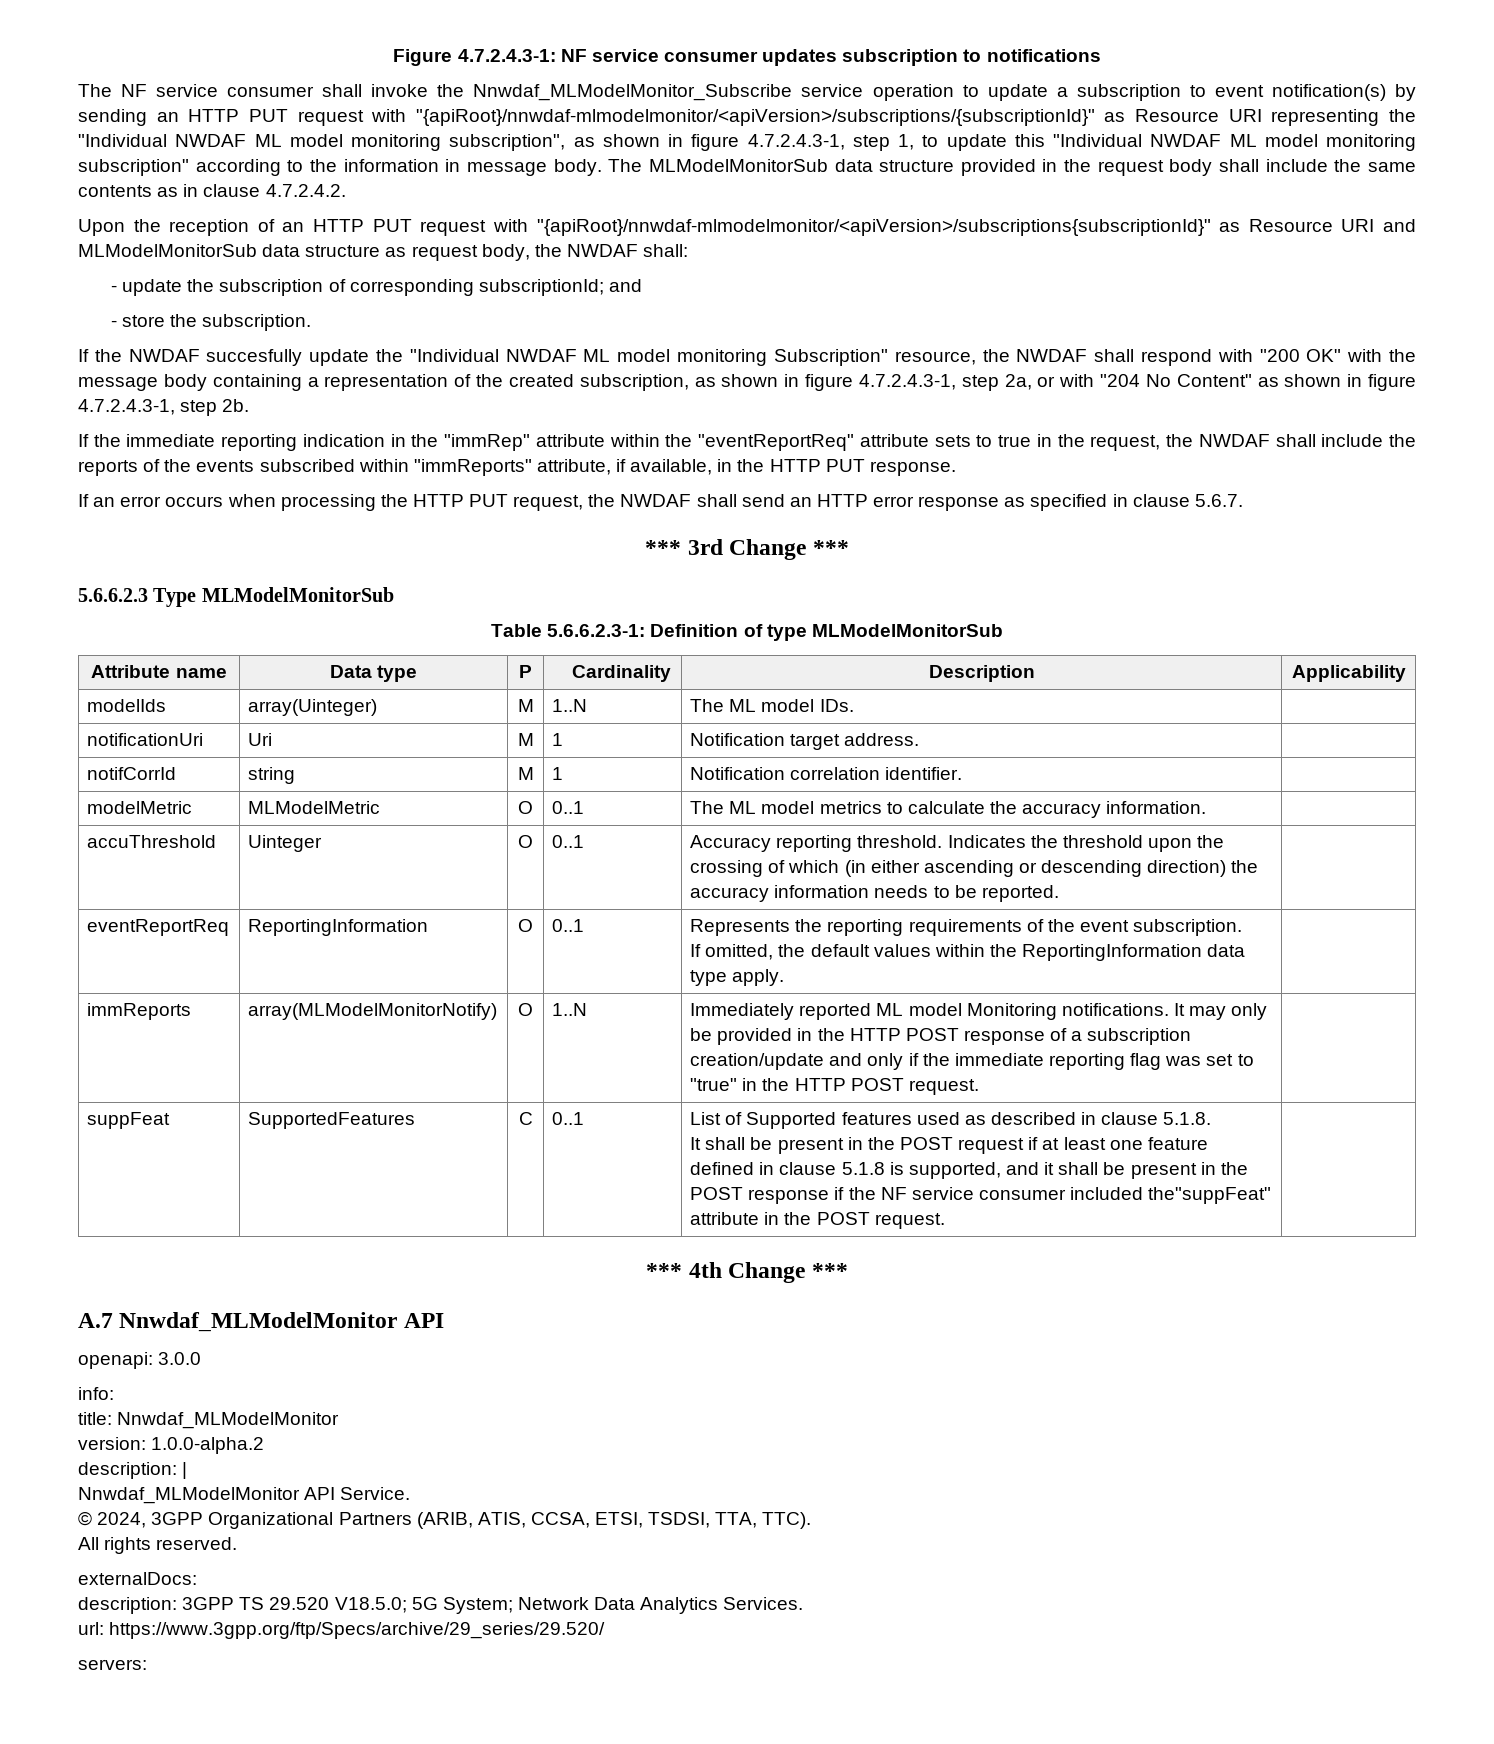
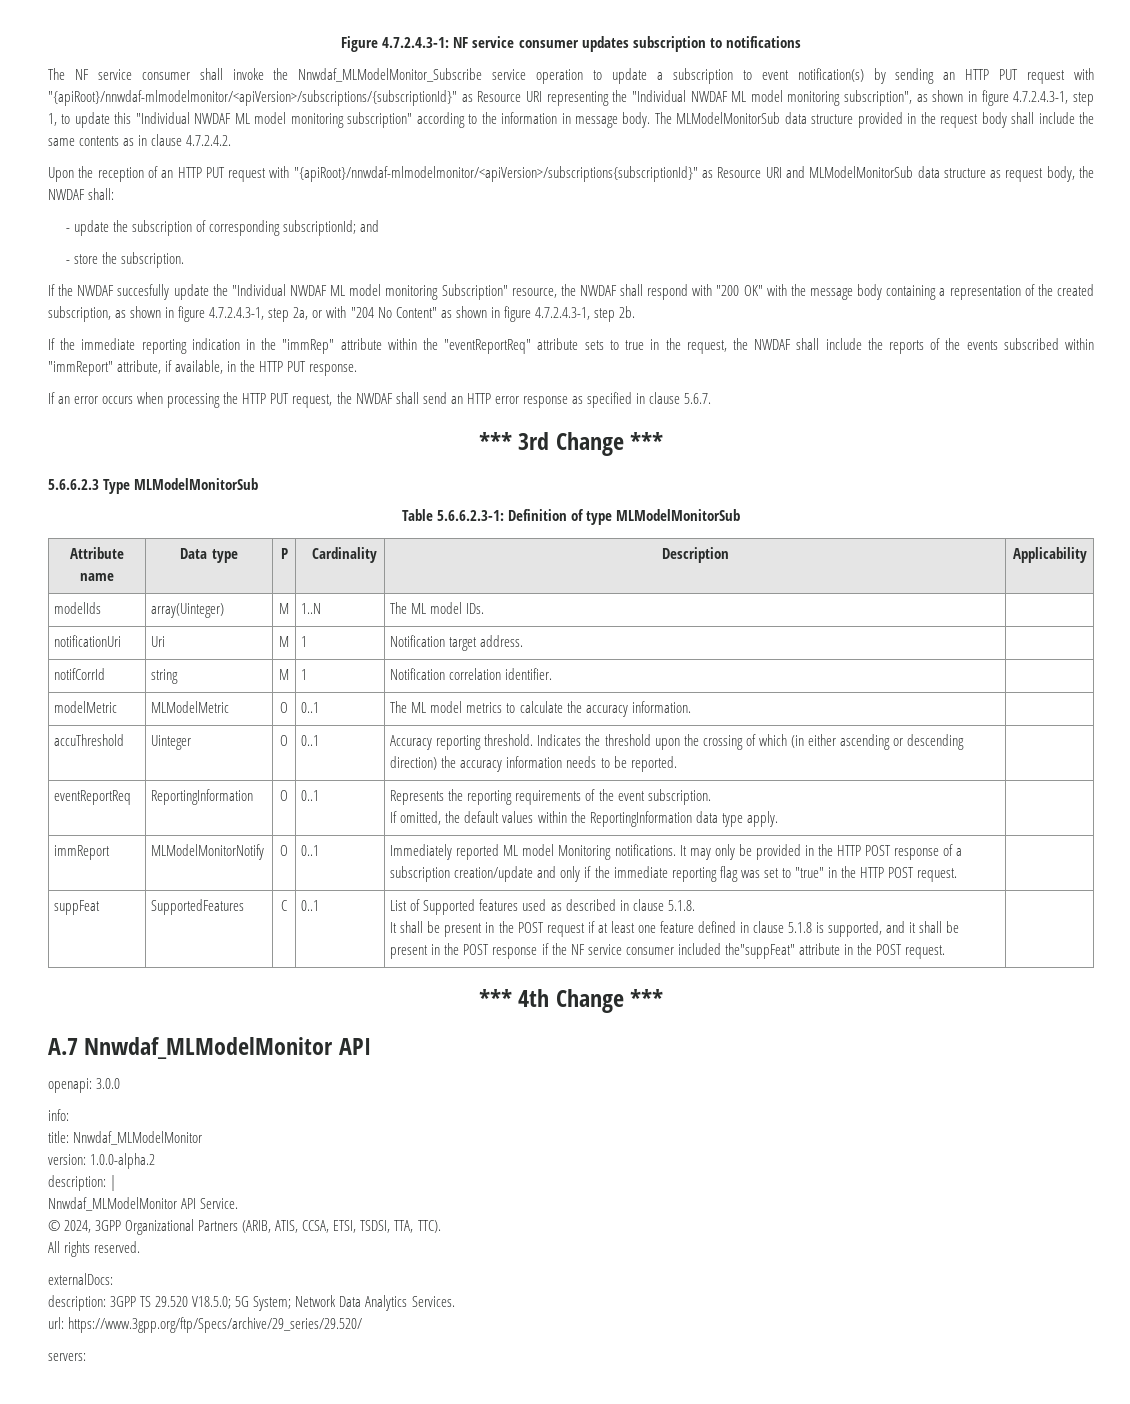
[413,459,532,476] "immReports" -> [48,361,113,376] "immReport"
[87,1003,192,1020] [248,1003,498,1020] [518,1003,533,1016] [552,1003,588,1016] immReports | array(MLModelMonitorNotify) | O | 1..N -> [54,845,111,860] [151,844,265,860] [280,845,288,856] [301,845,320,856] immReport | MLModelMonitorNotify | O | 0..1

